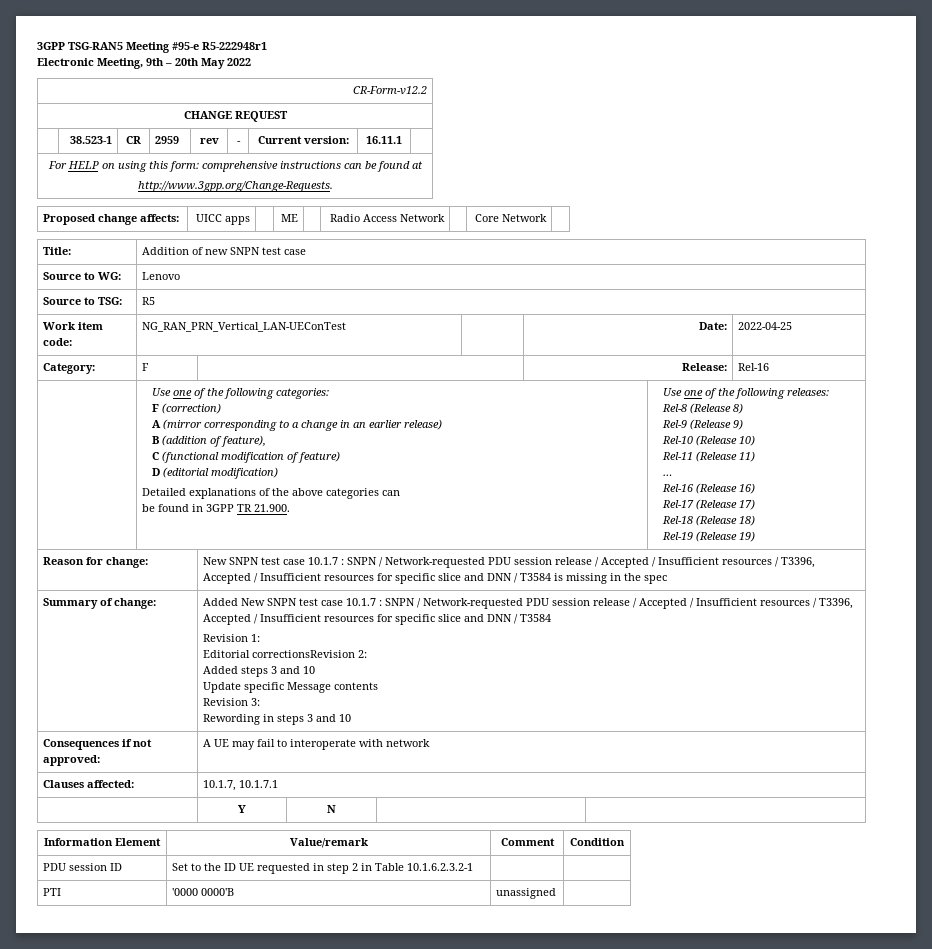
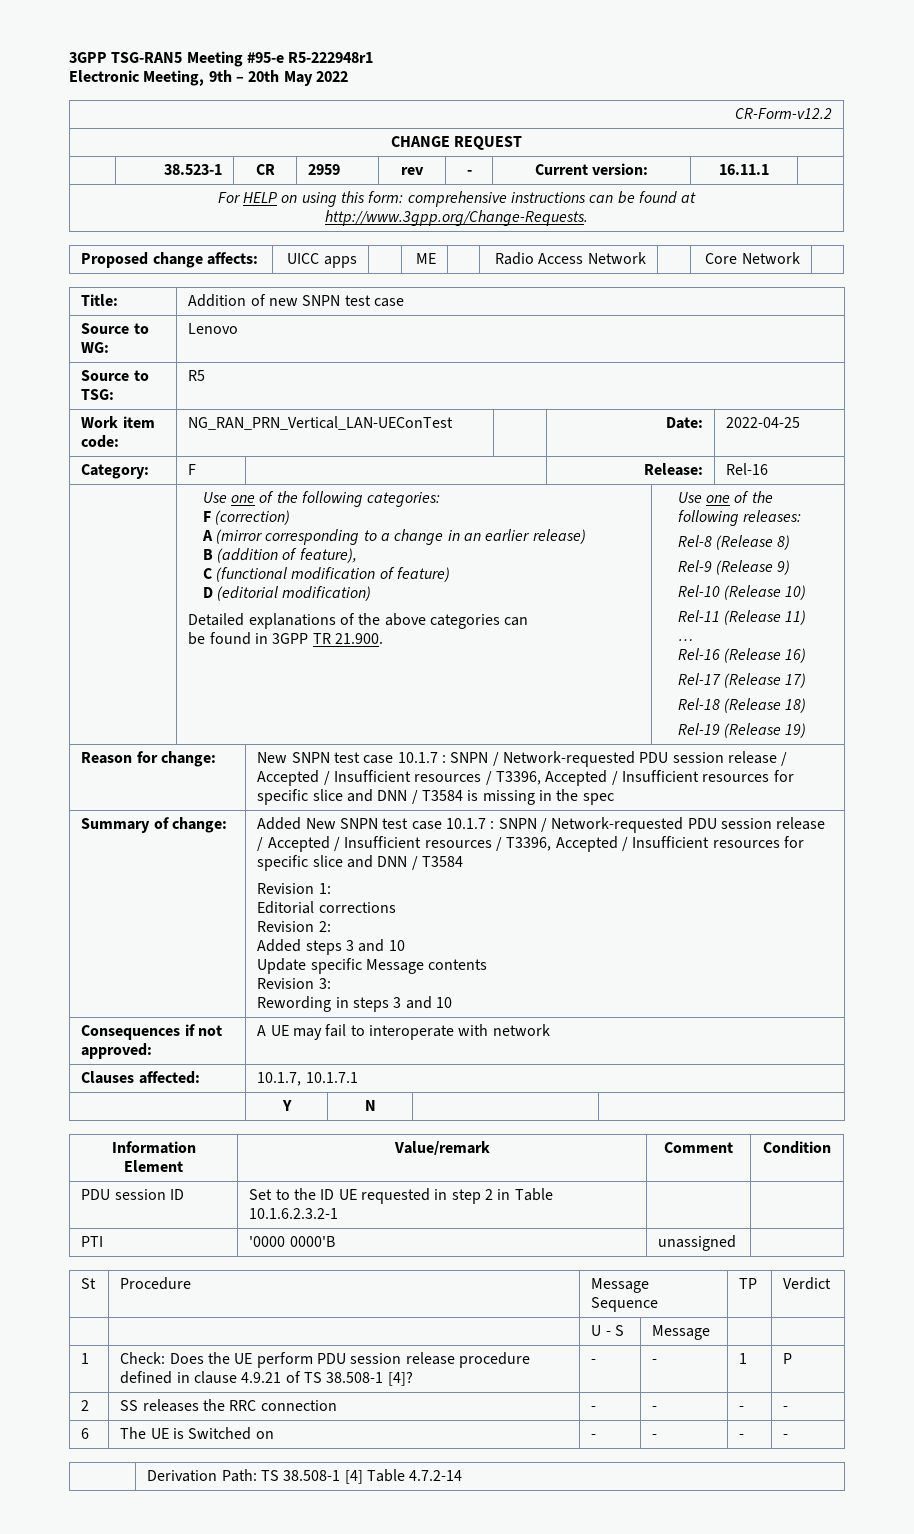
[251,650,355,658] correctionsRevision -> [318,902,396,913] [257,921,315,932] corrections // Revision
(556, 893) none -> [81,1278,97,1289] [120,1277,192,1290] [591,1278,650,1293] [591,1297,659,1312] [739,1278,758,1289] [783,1277,832,1290] [591,1325,624,1336] [652,1325,711,1340] [81,1353,90,1364] [120,1352,530,1368] [120,1371,413,1386] [591,1359,597,1364] [652,1359,658,1364] [739,1353,748,1364] [783,1353,793,1364] [81,1400,90,1411] [120,1399,337,1412] [591,1406,597,1411] [652,1406,658,1411] [739,1406,745,1411] [783,1406,789,1411] [81,1428,90,1439] [120,1427,274,1440] [591,1434,597,1439] [652,1434,658,1439] [739,1434,745,1439] [783,1434,789,1439] [147,1469,463,1484] // St | Procedure | Message Sequence | TP | Verdict // | | U - S | Message | | // 1 | Check: Does the UE perform PDU session release procedure defined in clause 4.9.21 of TS 38.508-1 [4]? | - | - | 1 | P // 2 | SS releases the RRC connection | - | - | - | - // 6 | The UE is Switched on | - | - | - | - // | Derivation Path: TS 38.508-1 [4] Table 4.7.2-14

